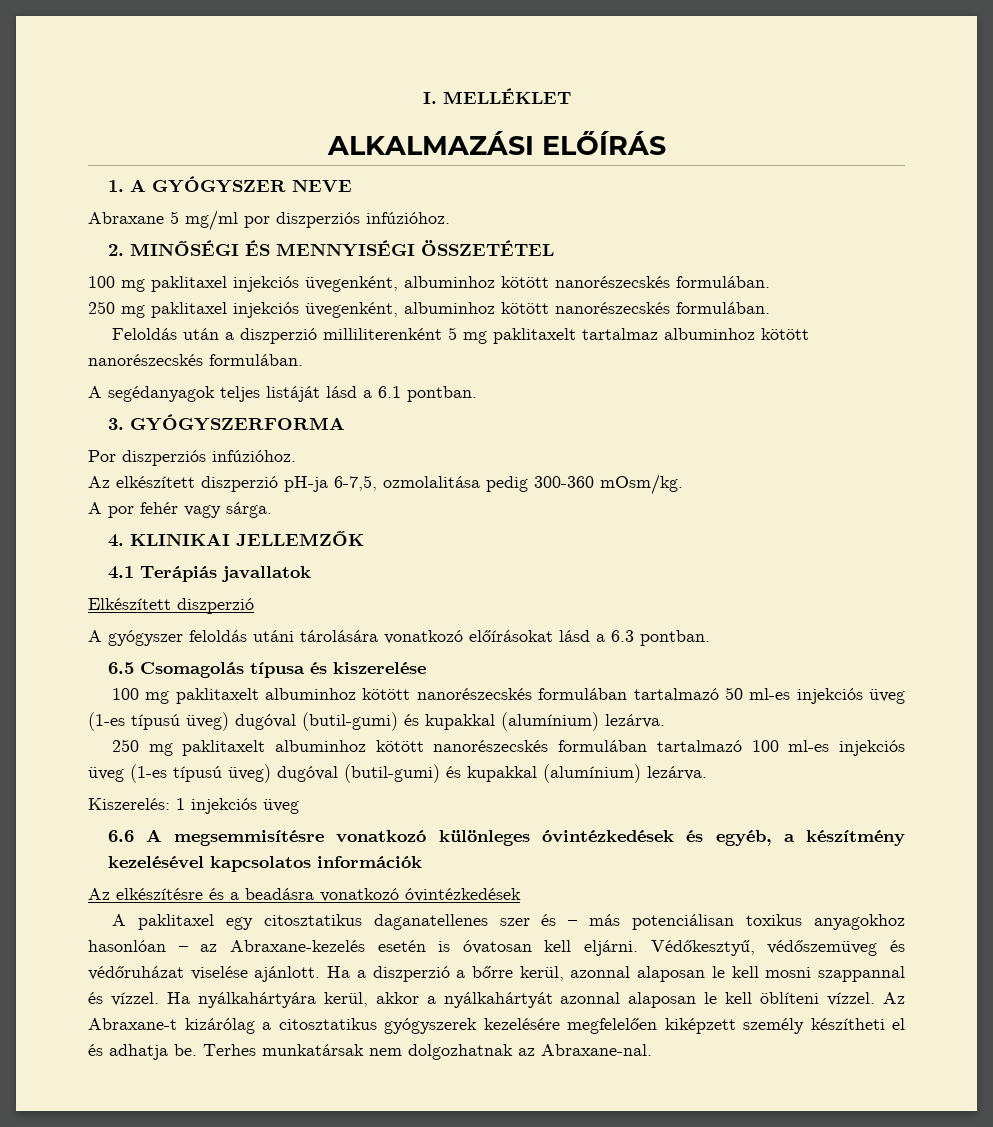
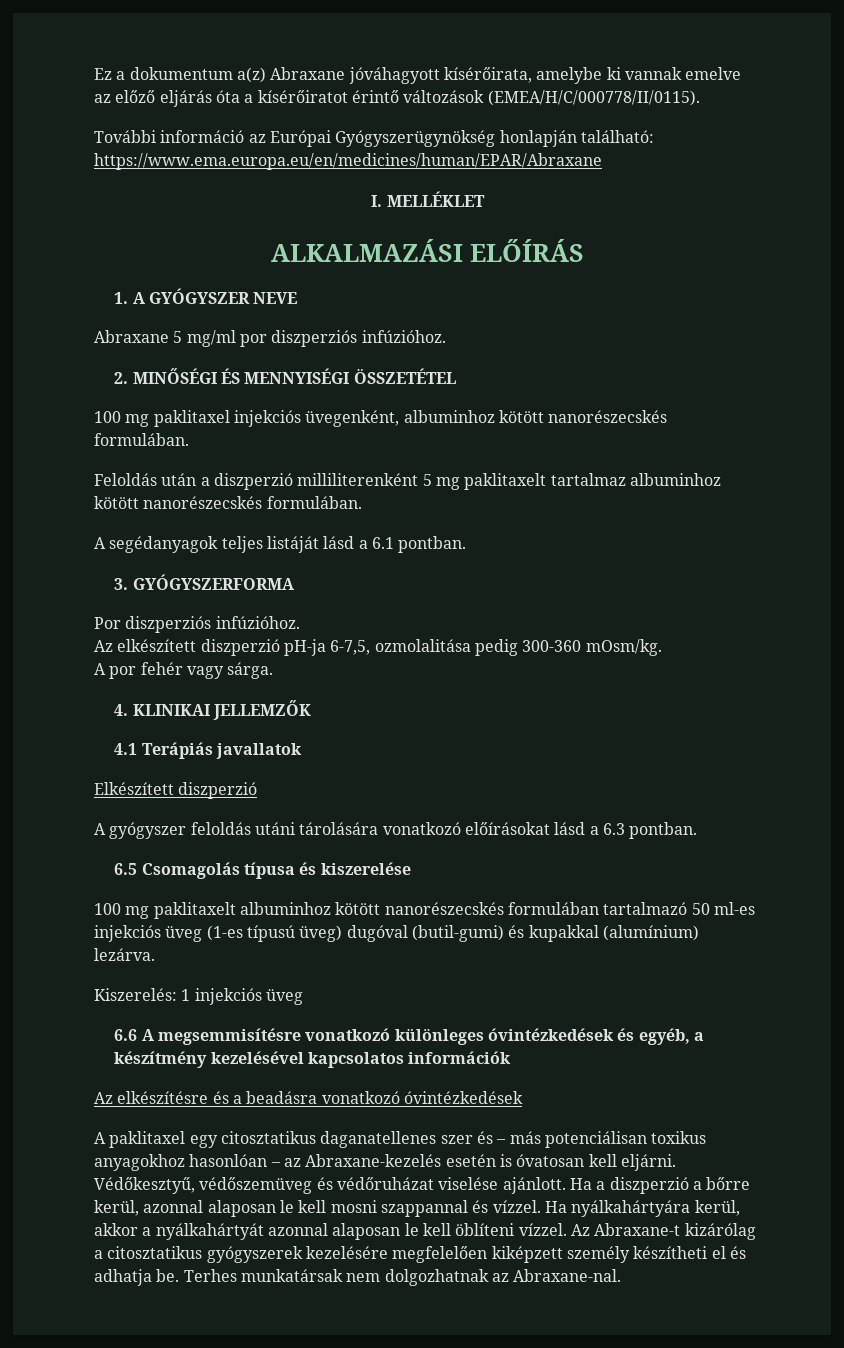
(422, 98) none -> [94,67,742,84] [94,90,700,107] [94,130,654,147] [94,153,602,170] Ez a dokumentum a(z) Abraxane jóváhagyott kísérőirata, amelybe ki vannak emelve az előző eljárás óta a kísérőiratot érintő változások (EMEA/H/C/000778/II/0115). // További információ az Európai Gyógyszerügynökség honlapján található: https://www.ema.europa.eu/en/medicines/human/EPAR/Abraxane //
[88,301,770,318] // 250 mg paklitaxel injekciós üvegenként, albuminhoz kötött nanorészecskés formulában. -> (189, 439) none
[111,739,906,756] [88,764,707,783] // 250 mg paklitaxelt albuminhoz kötött nanorészecskés formulában tartalmazó 100 ml-es injekciós üveg (1-es típusú üveg) dugóval (butil-gumi) és kupakkal (alumínium) lezárva. -> (155, 954) none

